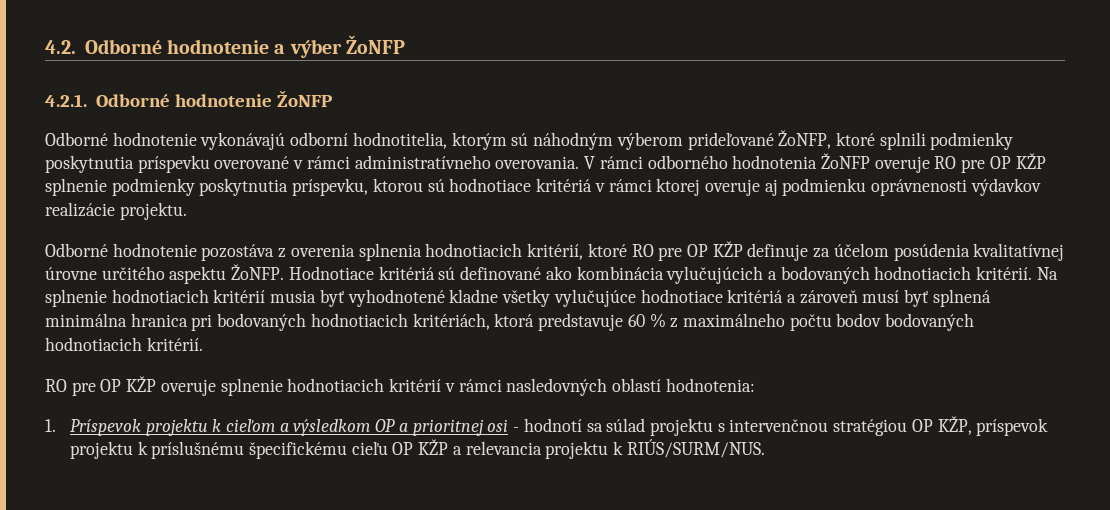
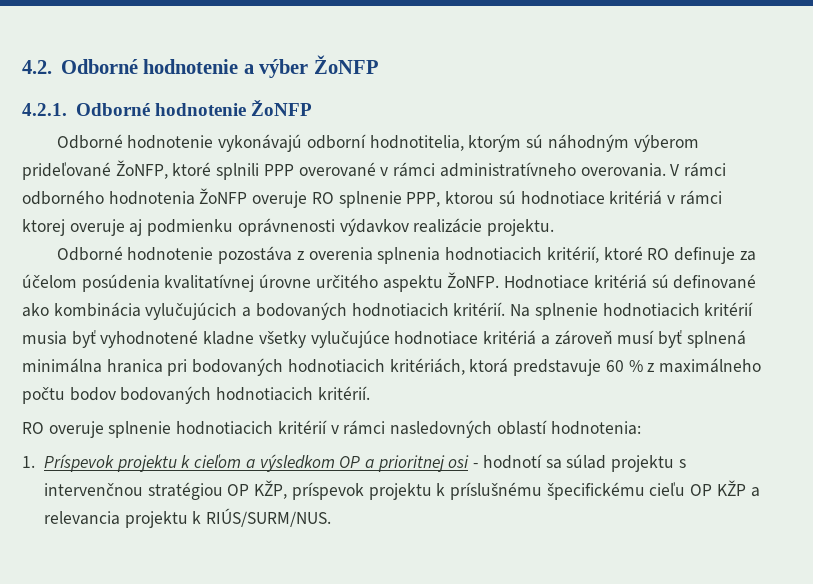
[930,132,1014,150] [45,155,210,173] podmienky poskytnutia príspevku -> [263,164,294,176] PPP
[961,153,1046,173] [45,178,369,196] pre OP KŽP splnenie podmienky poskytnutia príspevku, -> [338,191,441,208] splnenie PPP,
[658,241,743,261] pre OP KŽP -> (670, 254) none
[71,376,157,396] pre OP KŽP -> (44, 428) none

